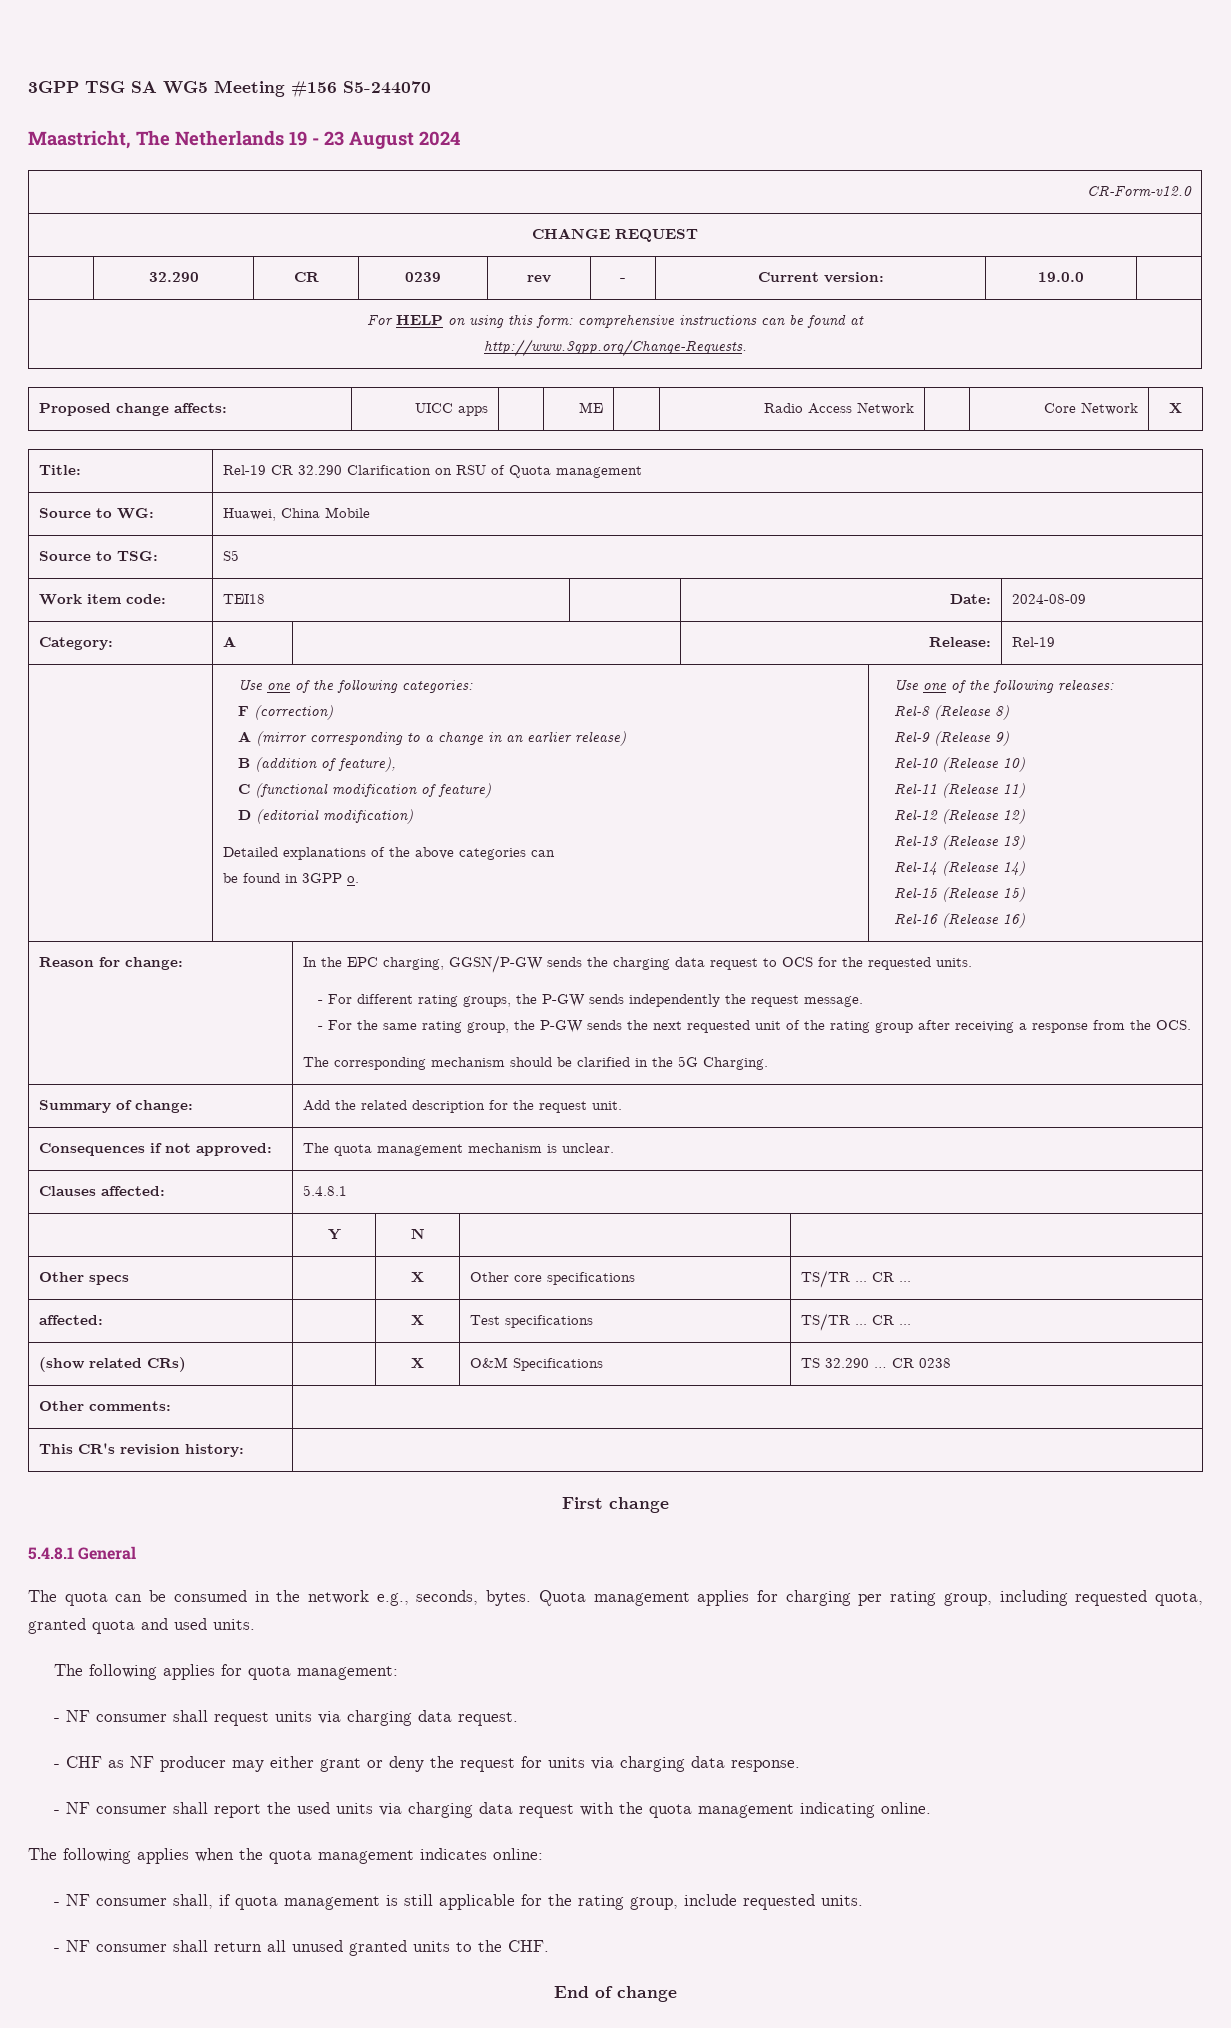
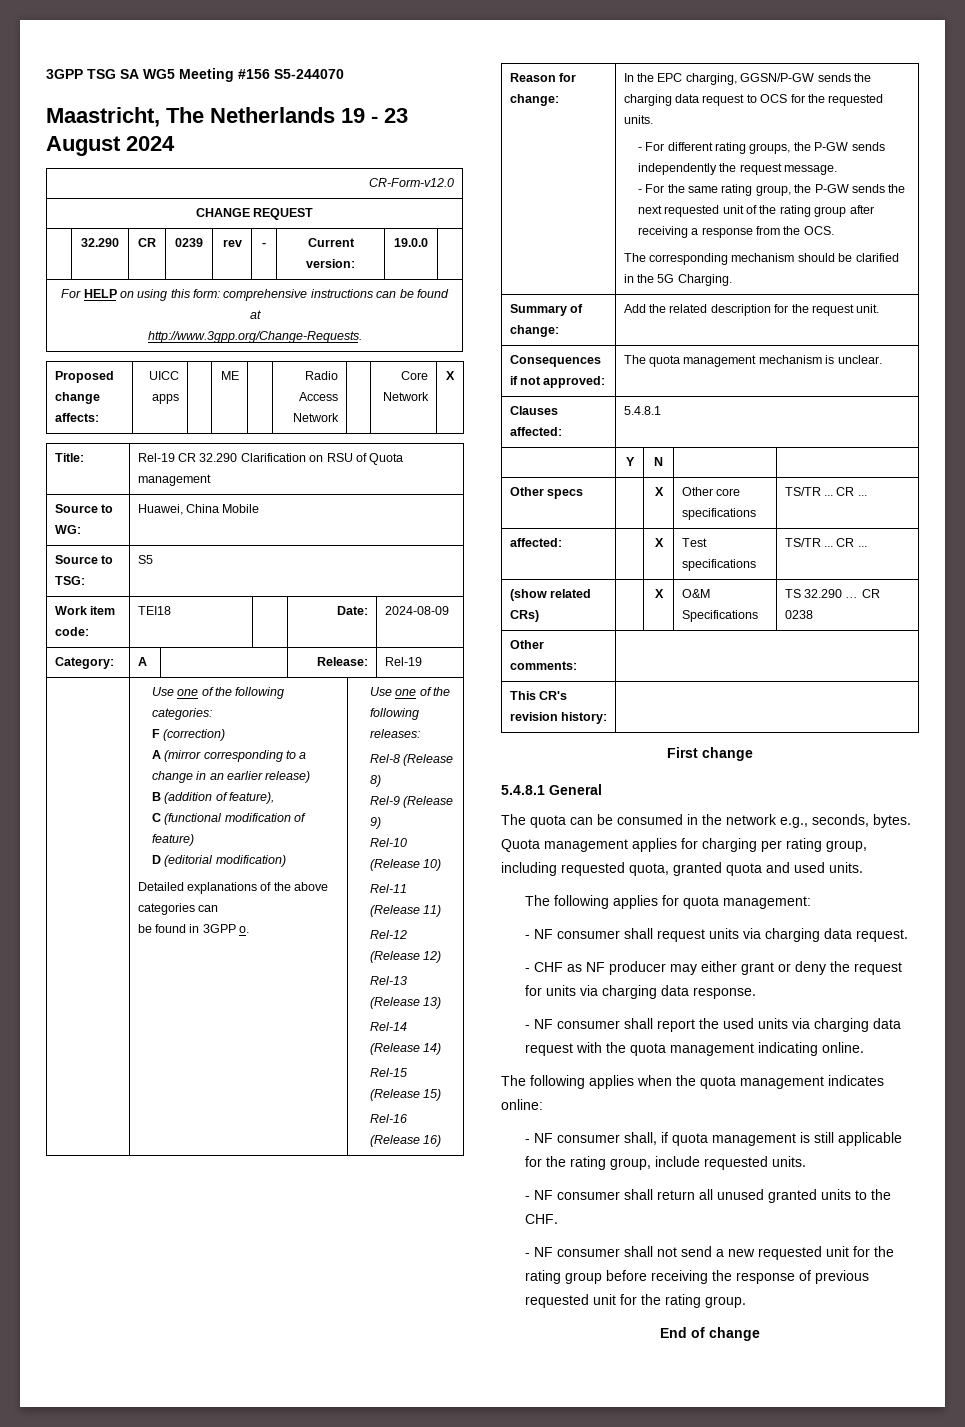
(549, 1946) none -> [524,1246,894,1260] [524,1270,869,1284] [524,1294,746,1308] // - NF consumer shall not send a new requested unit for the rating group before receiving the response of previous requested unit for the rating group.

